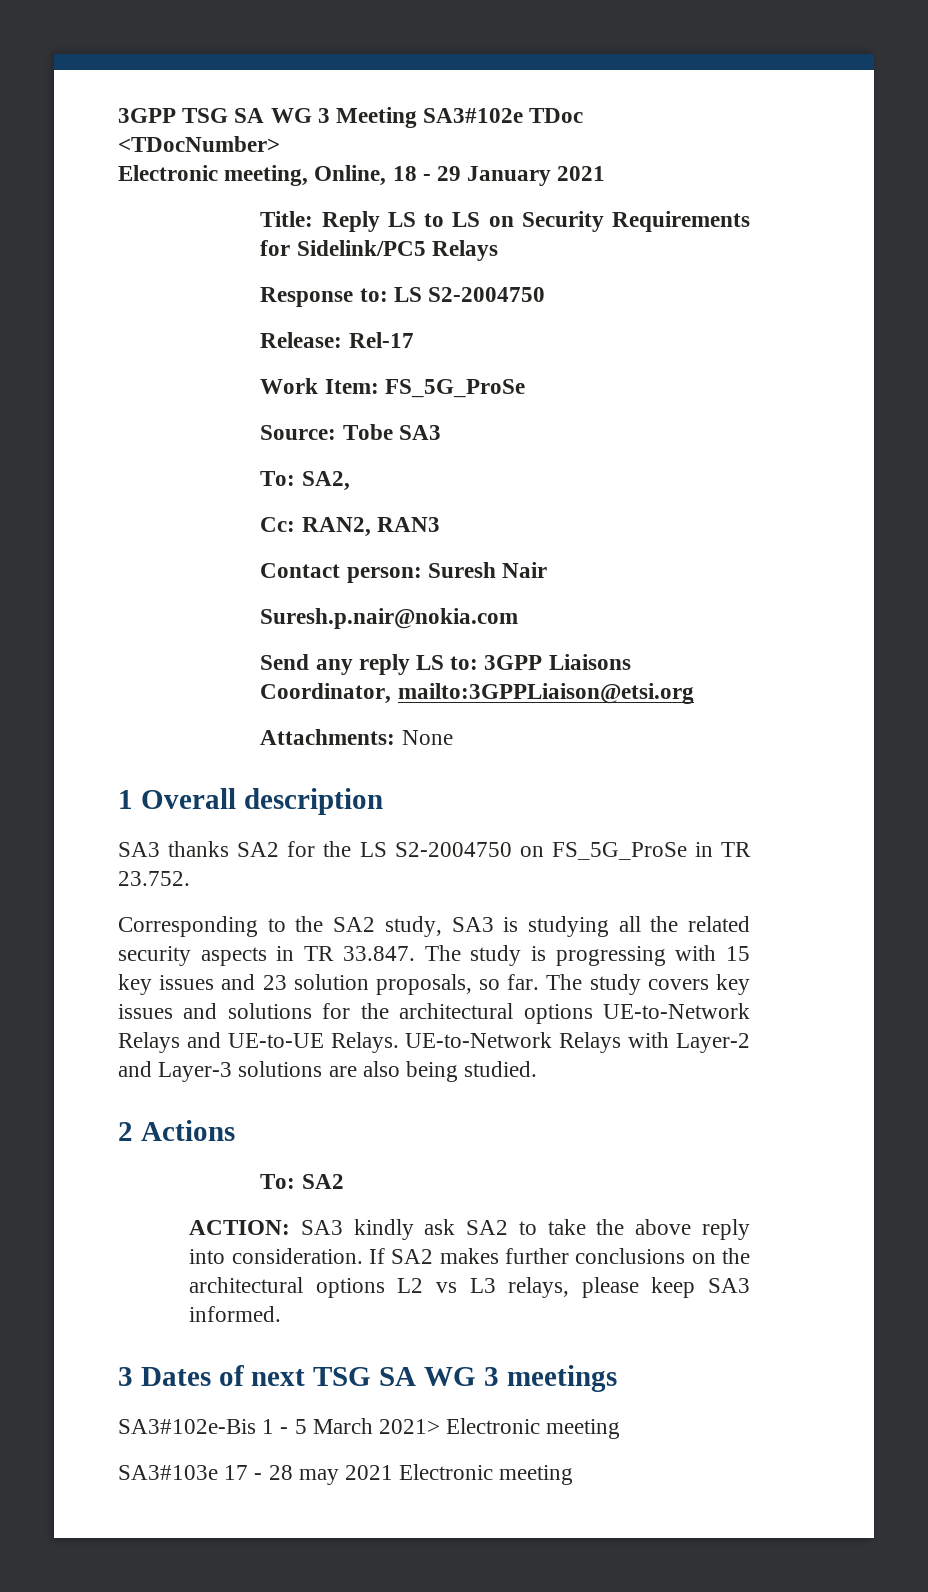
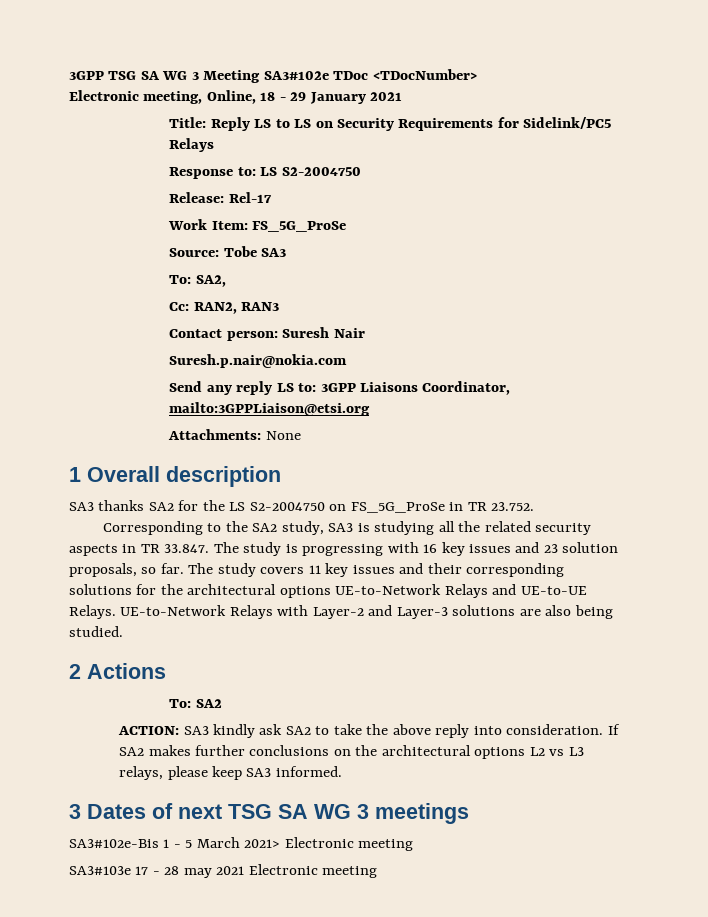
[726,946,750,961] 15 -> [423,544,438,553] 16
[716,974,750,995] [118,1003,218,1019] key issues and -> [308,563,565,577] 11 key issues and their corresponding

